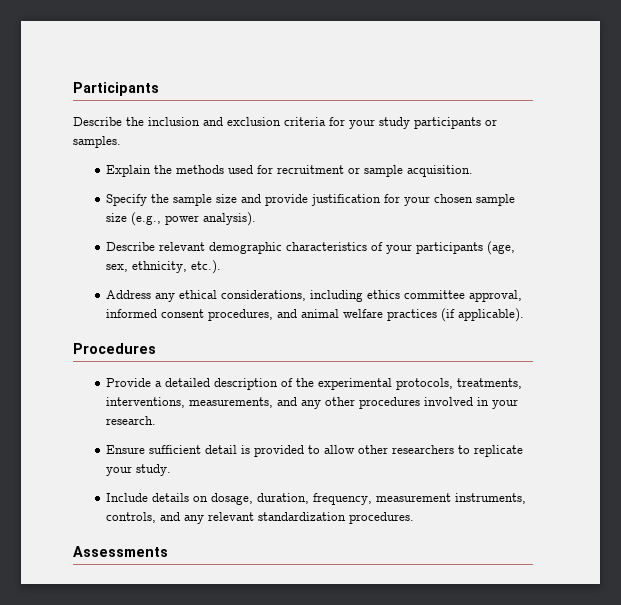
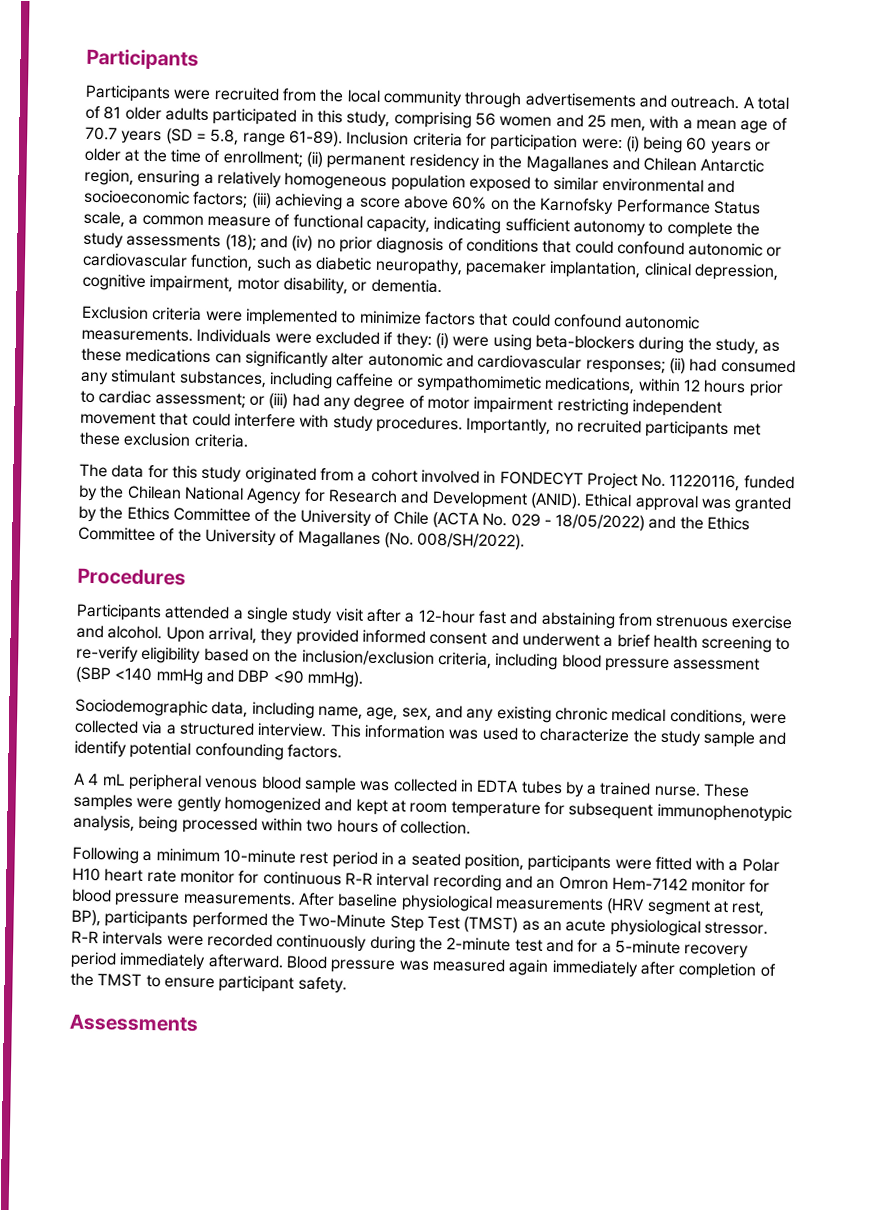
[73,117,497,129] [73,136,121,148] [106,165,474,177] [106,194,516,206] [106,212,257,226] [106,241,516,255] [106,260,222,274] [106,290,523,302] [106,308,525,322] [73,343,156,354] [106,378,523,390] [106,397,519,409] [106,416,157,425] [106,445,524,457] [106,464,172,476] [106,493,527,505] [106,512,415,524] Describe the inclusion and exclusion criteria for your study participants or samples. // Explain the methods used for recruitment or sample acquisition. // Specify the sample size and provide justification for your chosen sample size (e.g., power analysis). // Describe relevant demographic characteristics of your participants (age, sex, ethnicity, etc.). // Address any ethical considerations, including ethics committee approval, informed consent procedures, and animal welfare practices (if applicable). // Procedures // Provide a detailed description of the experimental protocols, treatments, interventions, measurements, and any other procedures involved in your research. // Ensure sufficient detail is provided to allow other researchers to replicate your study. // Include details on dosage, duration, frequency, measurement instruments, controls, and any relevant standardization procedures. -> [85,84,789,110] [85,105,788,134] [85,126,772,155] [84,147,765,173] [84,168,736,194] [84,189,761,215] [83,210,760,239] [83,231,783,257] [82,252,779,281] [82,273,442,295] [82,305,701,330] [81,327,781,355] [81,347,796,375] [80,369,784,397] [80,390,722,417] [80,411,761,438] [79,431,249,448] [79,463,795,492] [78,484,793,514] [78,505,751,532] [78,526,526,551] [77,567,186,586] [76,603,793,630] [76,624,791,653] [76,645,761,672] [75,666,363,688] [75,698,787,727] [74,719,787,748] [74,740,342,761] [73,772,751,798] [73,793,792,823] [73,814,472,835] [72,846,780,873] [72,867,771,893] [71,888,766,917] [71,909,768,937] [71,930,750,959] [70,951,776,980] [70,972,347,994] Participants were recruited from the local community through advertisements and outreach. A total of 81 older adults participated in this study, comprising 56 women and 25 men, with a mean age of 70.7 years (SD = 5.8, range 61-89). Inclusion criteria for participation were: (i) being 60 years or older at the time of enrollment; (ii) permanent residency in the Magallanes and Chilean Antarctic region, ensuring a relatively homogeneous population exposed to similar environmental and socioeconomic factors; (iii) achieving a score above 60% on the Karnofsky Performance Status scale, a common measure of functional capacity, indicating sufficient autonomy to complete the study assessments (18); and (iv) no prior diagnosis of conditions that could confound autonomic or cardiovascular function, such as diabetic neuropathy, pacemaker implantation, clinical depression, cognitive impairment, motor disability, or dementia. // Exclusion criteria were implemented to minimize factors that could confound autonomic measurements. Individuals were excluded if they: (i) were using beta-blockers during the study, as these medications can significantly alter autonomic and cardiovascular responses; (ii) had consumed any stimulant substances, including caffeine or sympathomimetic medications, within 12 hours prior to cardiac assessment; or (iii) had any degree of motor impairment restricting independent movement that could interfere with study procedures. Importantly, no recruited participants met these exclusion criteria. // The data for this study originated from a cohort involved in FONDECYT Project No. 11220116, funded by the Chilean National Agency for Research and Development (ANID). Ethical approval was granted by the Ethics Committee of the University of Chile (ACTA No. 029 - 18/05/2022) and the Ethics Committee of the University of Magallanes (No. 008/SH/2022). // Procedures // Participants attended a single study visit after a 12-hour fast and abstaining from strenuous exercise and alcohol. Upon arrival, they provided informed consent and underwent a brief health screening to re-verify eligibility based on the inclusion/exclusion criteria, including blood pressure assessment (SBP <140 mmHg and DBP <90 mmHg). // Sociodemographic data, including name, age, sex, and any existing chronic medical conditions, were collected via a structured interview. This information was used to characterize the study sample and identify potential confounding factors. // A 4 mL peripheral venous blood sample was collected in EDTA tubes by a trained nurse. These samples were gently homogenized and kept at room temperature for subsequent immunophenotypic analysis, being processed within two hours of collection. // Following a minimum 10-minute rest period in a seated position, participants were fitted with a Polar H10 heart rate monitor for continuous R-R interval recording and an Omron Hem-7142 monitor for blood pressure measurements. After baseline physiological measurements (HRV segment at rest, BP), participants performed the Two-Minute Step Test (TMST) as an acute physiological stressor. R-R intervals were recorded continuously during the 2-minute test and for a 5-minute recovery period immediately afterward. Blood pressure was measured again immediately after completion of the TMST to ensure participant safety.

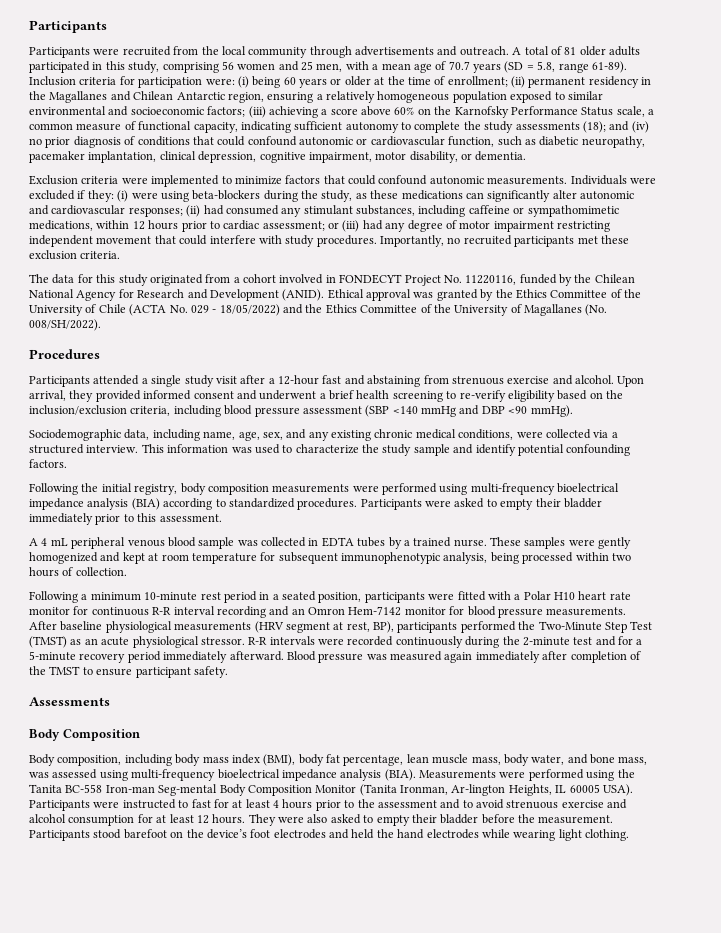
(342, 751) none -> [29,483,620,495] [29,498,602,510] [29,513,222,525] // Following the initial registry, body composition measurements were performed using multi-frequency bioelectrical impedance analysis (BIA) according to standardized procedures. Participants were asked to empty their bladder immediately prior to this assessment.
(198, 1022) none -> [29,729,140,741] [29,754,648,766] [29,769,635,781] [29,784,633,796] [29,799,628,811] [29,814,614,826] [29,829,629,841] // Body Composition // Body composition, including body mass index (BMI), body fat percentage, lean muscle mass, body water, and bone mass, was assessed using multi-frequency bioelectrical impedance analysis (BIA). Measurements were performed using the Tanita BC-558 Iron-man Seg-mental Body Composition Monitor (Tanita Ironman, Ar-lington Heights, IL 60005 USA). Participants were instructed to fast for at least 4 hours prior to the assessment and to avoid strenuous exercise and alcohol consumption for at least 12 hours. They were also asked to empty their bladder before the measurement. Participants stood barefoot on the device’s foot electrodes and held the hand electrodes while wearing light clothing.

